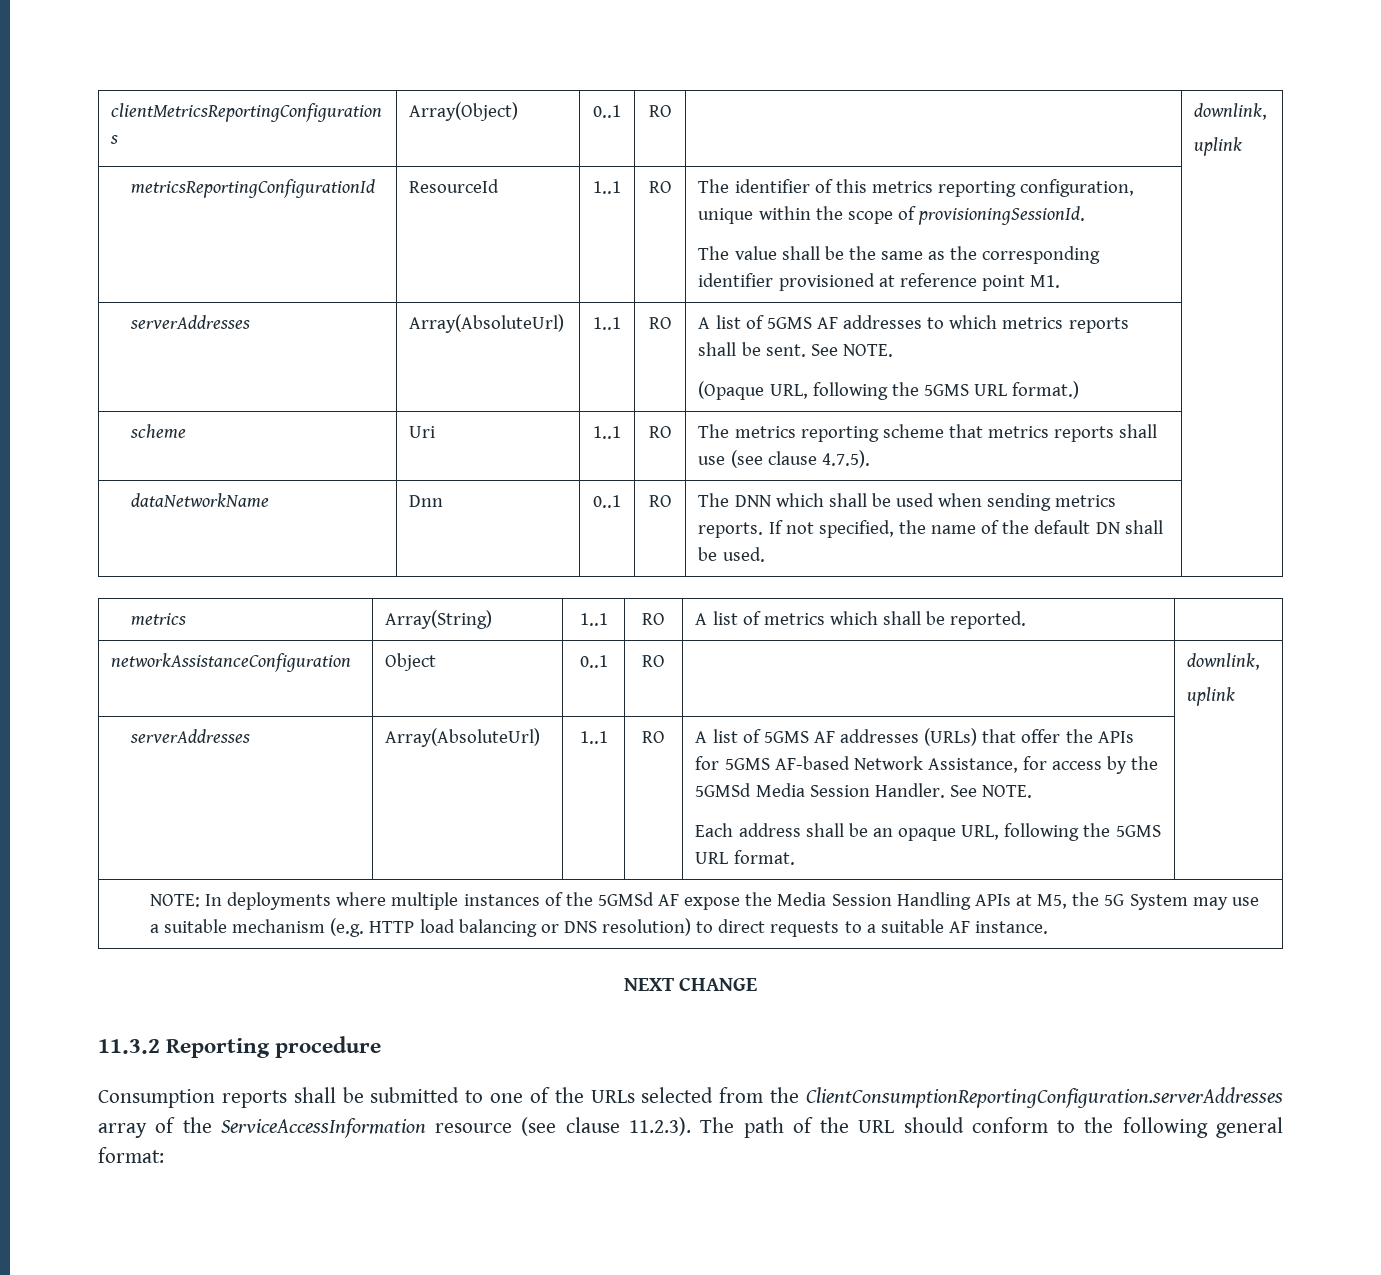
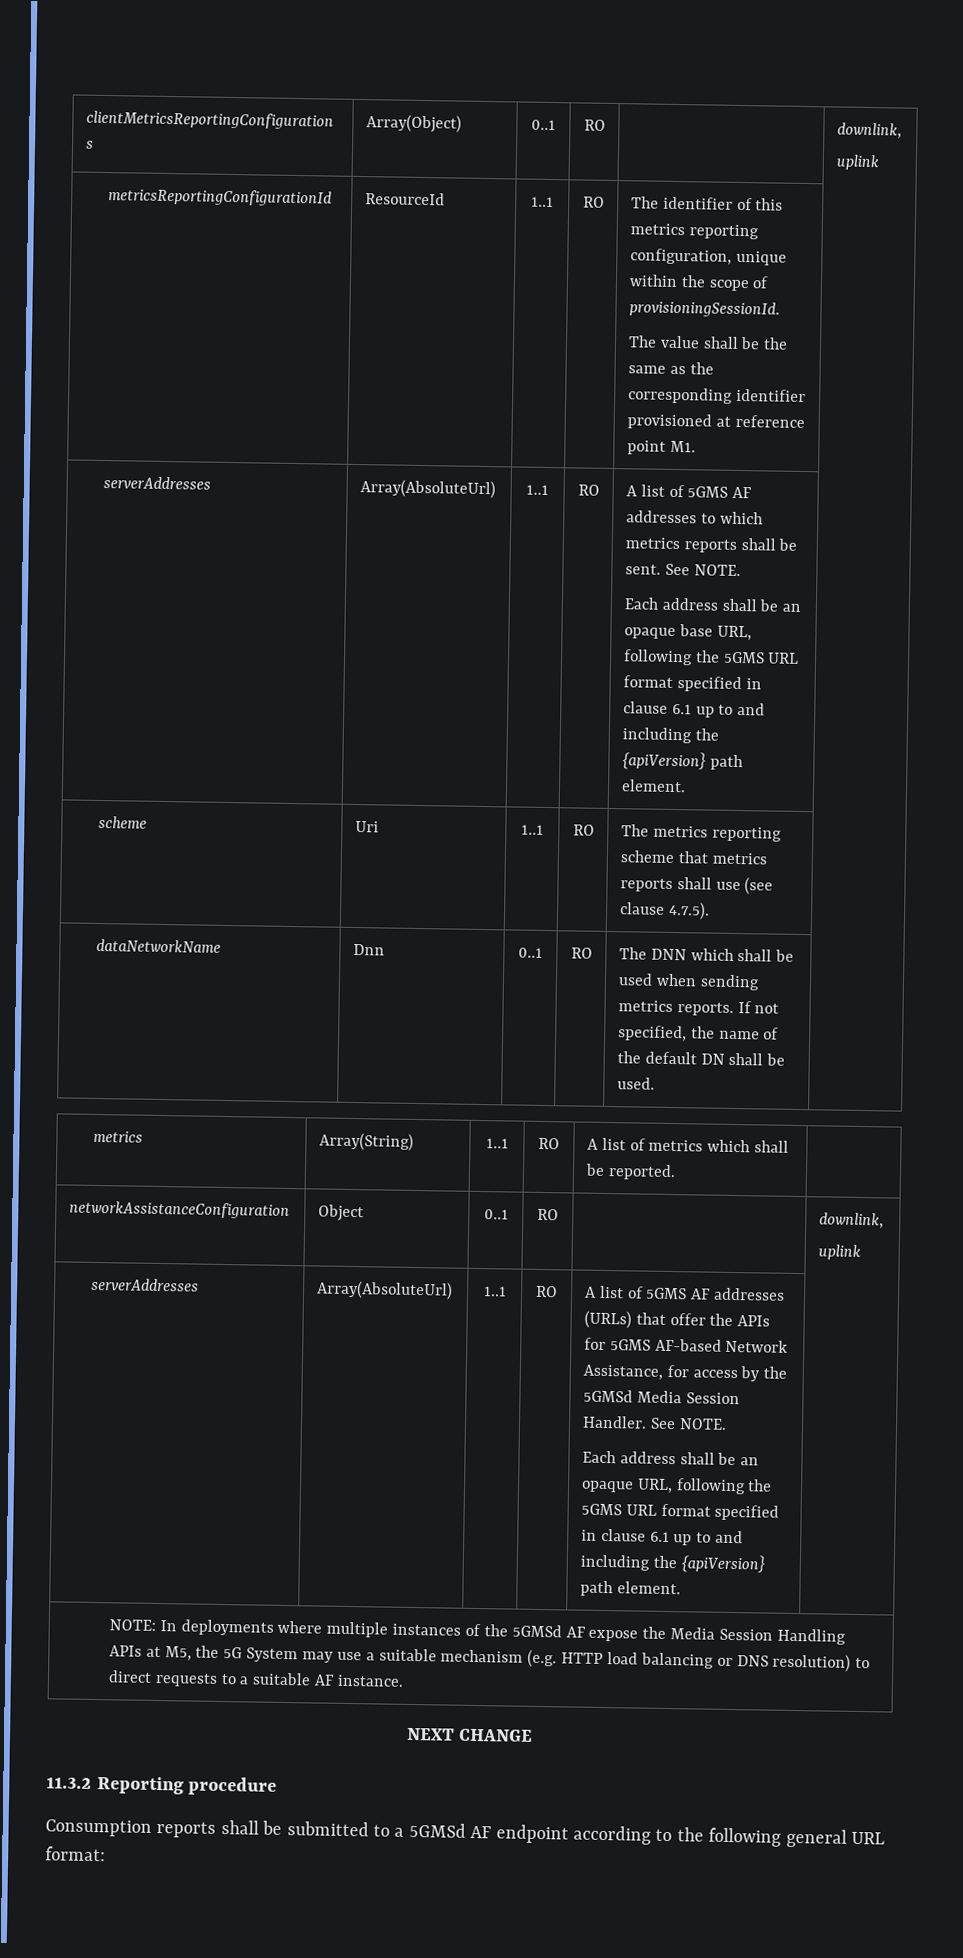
[698,381,1080,400] (Opaque URL, following the 5GMS URL format.) -> [623,597,802,612] [623,624,752,641] [622,649,800,666] [622,675,762,693] [622,701,766,718] [621,727,719,744] [621,751,743,771] [620,779,686,793] Each address shall be an opaque base URL, following the 5GMS URL format specified in clause 6.1 up to and including the {apiVersion} path element.
[733,850,795,865] format. -> [660,1503,780,1521] [580,1528,744,1546] [579,1554,765,1574] [579,1580,681,1597] format specified in clause 6.1 up to and including the {apiVersion} path element.
[490,1087,1283,1108] [98,1117,1048,1138] one of the URLs selected from the ClientConsumptionReportingConfiguration.serverAddresses array of the ServiceAccessInformation resource (see clause 11.2.3). The path of the URL should conform -> [394,1822,651,1845] a 5GMSd AF endpoint according
(1284, 1127) none -> [850,1831,885,1845] URL

